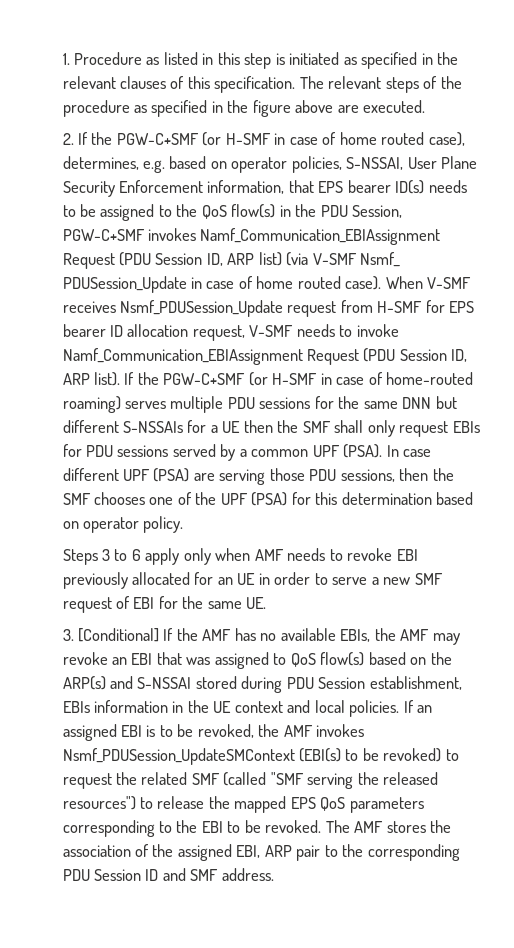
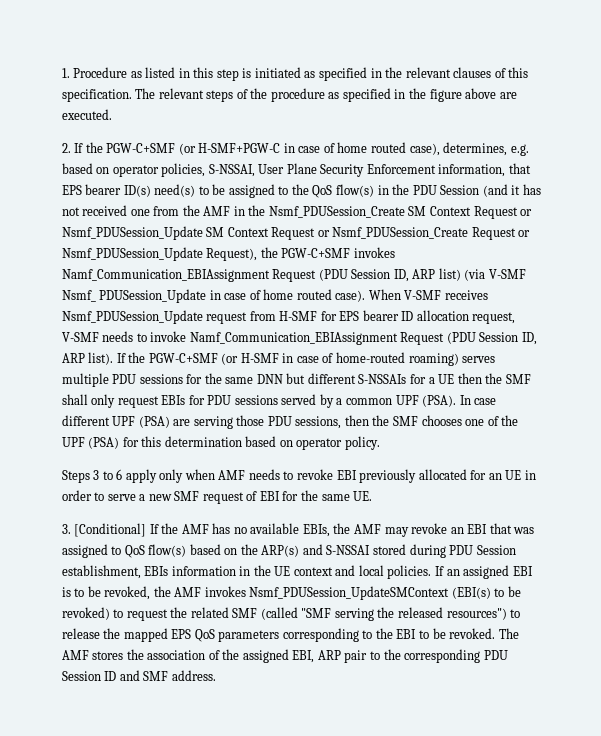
[225,133,271,145] H-SMF -> [198,143,281,153] H-SMF+PGW-C
[428,180,467,193] needs -> [154,184,196,197] need(s)
[352,205,403,218] Session, -> [440,184,541,197] [61,205,533,219] [61,226,531,240] [61,247,278,261] Session (and it has not received one from the AMF in the Nsmf_PDUSession_Create SM Context Request or Nsmf_PDUSession_Update SM Context Request or Nsmf_PDUSession_Create Request or Nsmf_PDUSession_Update Request), the

